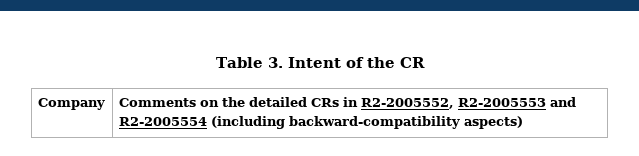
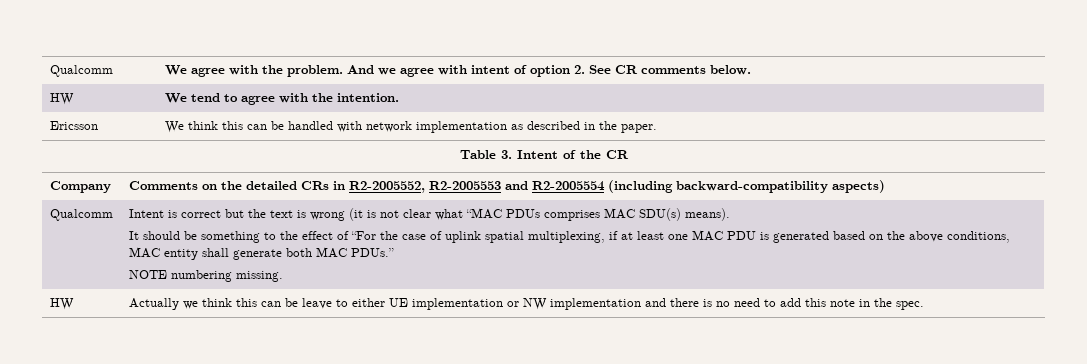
(215, 62) none -> [49,65,113,77] [164,65,751,77] [49,93,74,105] [164,93,399,105] [49,121,98,130] [164,121,657,133] Qualcomm | We agree with the problem. And we agree with intent of option 2. See CR comments below. // HW | We tend to agree with the intention. // Ericsson | We think this can be handled with network implementation as described in the paper. //
(523, 122) none -> [49,209,113,221] [128,208,730,221] [128,230,1010,243] [128,247,394,260] [128,270,283,282] [49,298,74,310] [128,298,924,310] // Qualcomm | Intent is correct but the text is wrong (it is not clear what “MAC PDUs comprises MAC SDU(s) means). // It should be something to the effect of “For the case of uplink spatial multiplexing, if at least one MAC PDU is generated based on the above conditions, MAC entity shall generate both MAC PDUs.” // NOTE numbering missing. // HW | Actually we think this can be leave to either UE implementation or NW implementation and there is no need to add this note in the spec.

